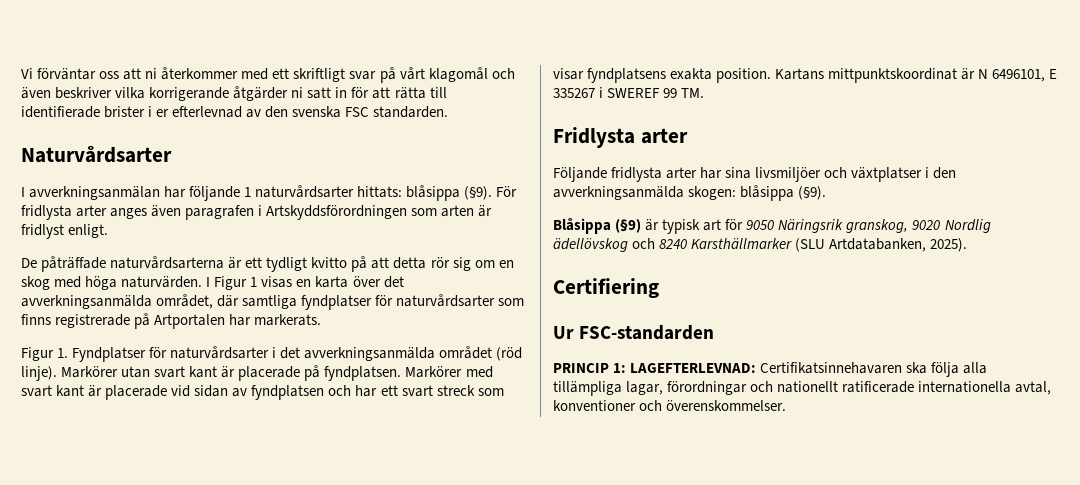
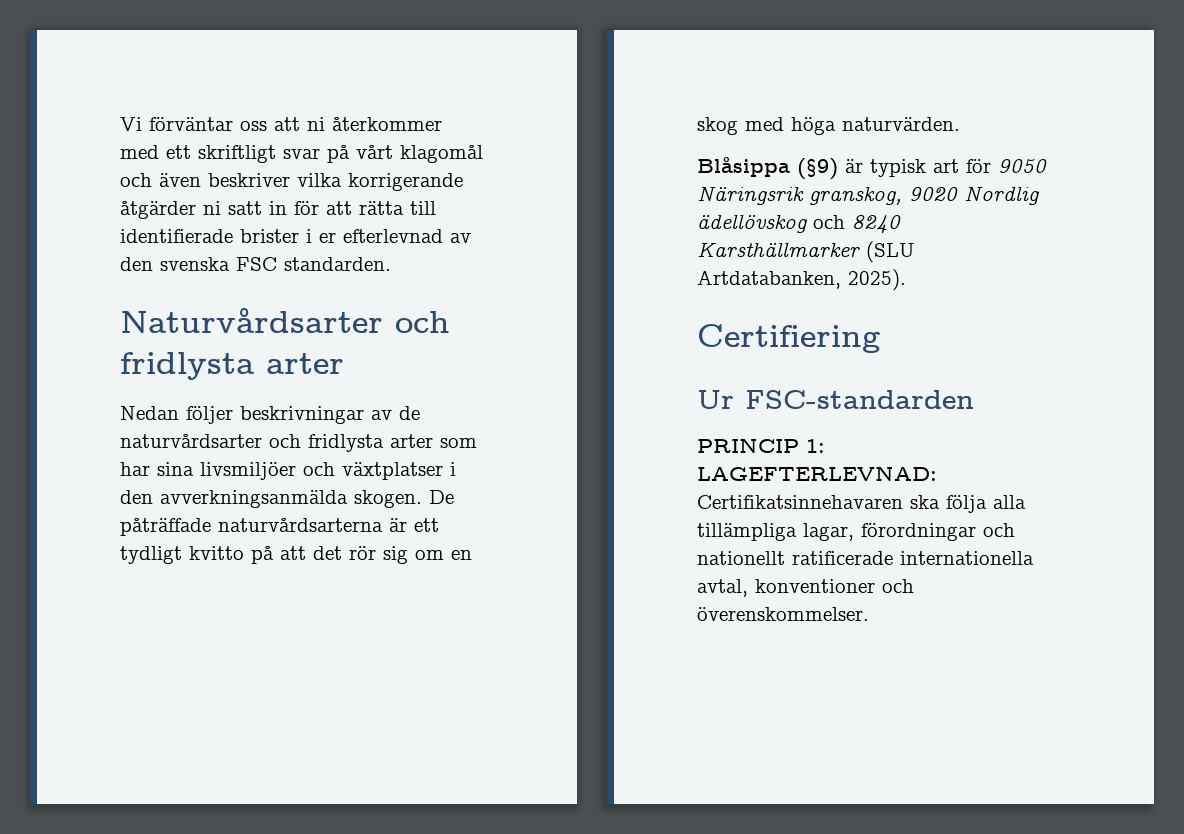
[21,185,518,201] [21,205,493,220] [21,224,109,239] // I avverkningsanmälan har följande 1 naturvårdsarter hittats: blåsippa (§9). För fridlysta arter anges även paragrafen i Artskyddsförordningen som arten är fridlyst enligt. // -> [395,311,450,333] [120,352,344,380] [120,406,420,424] [120,434,477,452] [120,462,456,480] [120,490,422,508] och fridlysta arter // Nedan följer beskrivningar av de naturvårdsarter och fridlysta arter som har sina livsmiljöer och växtplatser i den avverkningsanmälda skogen.
[393,257,427,269] detta -> [313,546,342,560] det
[206,276,404,290] [21,294,525,310] [21,313,322,329] [21,346,523,362] [21,365,493,381] [21,385,504,400] [553,68,1058,83] [553,87,705,98] [553,127,688,148] [553,167,957,182] [553,185,827,201] I Figur 1 visas en karta över det avverkningsanmälda området, där samtliga fyndplatser för naturvårdsarter som finns registrerade på Artportalen har markerats. // Figur 1. Fyndplatser för naturvårdsarter i det avverkningsanmälda området (röd linje). Markörer utan svart kant är placerade på fyndplatsen. Markörer med svart kant är placerade vid sidan av fyndplatsen och har ett svart streck som visar fyndplatsens exakta position. Kartans mittpunktskoordinat är N 6496101, E 335267 i SWEREF 99 TM. // Fridlysta arter // Följande fridlysta arter har sina livsmiljöer och växtplatser i den avverkningsanmälda skogen: blåsippa (§9). -> (960, 124) none

